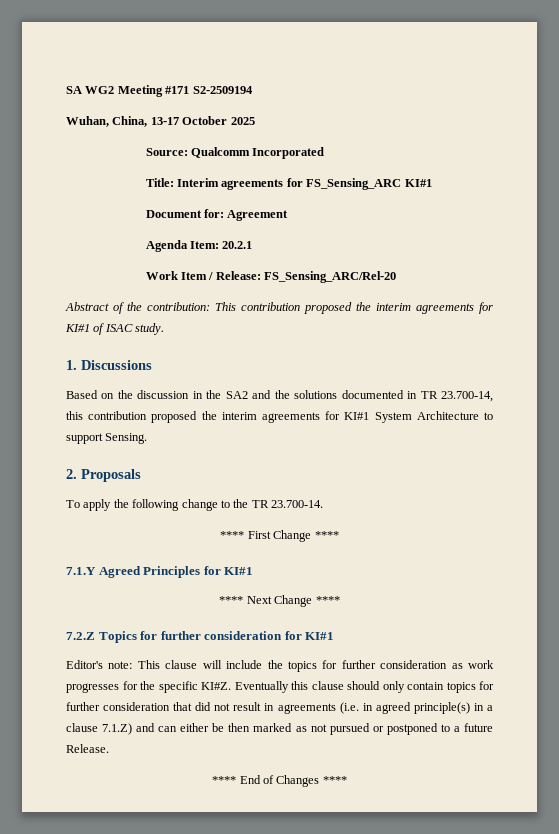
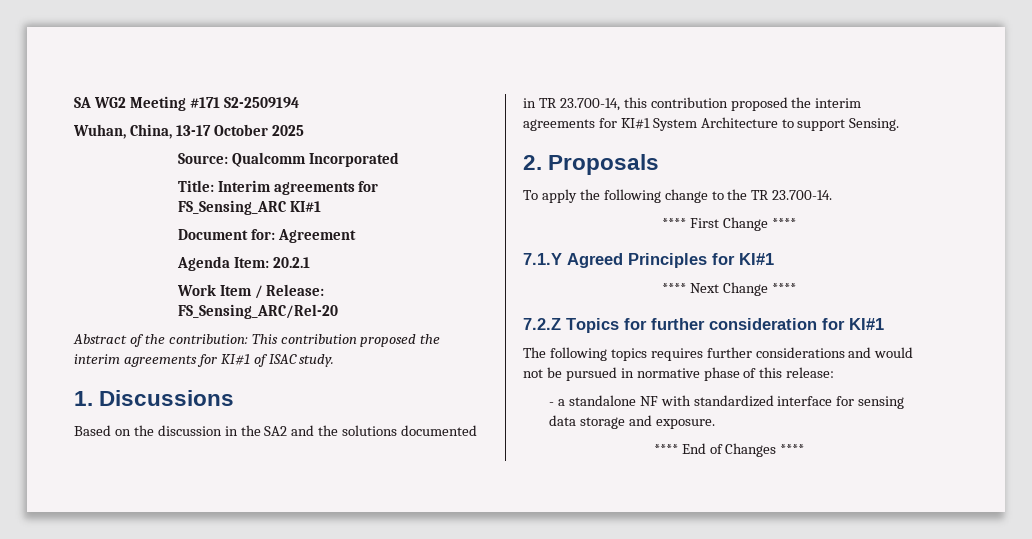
[66,660,495,672] [66,681,494,693] [66,702,494,714] [66,723,493,735] [66,744,109,753] Editor's note: This clause will include the topics for further consideration as work progresses for the specific KI#Z. Eventually this clause should only contain topics for further consideration that did not result in agreements (i.e. in agreed principle(s) in a clause 7.1.Z) and can either be then marked as not pursued or postponed to a future Release. -> [523,347,914,361] [523,367,835,381] [548,395,905,409] [548,415,715,429] The following topics requires further considerations and would not be pursued in normative phase of this release: // - a standalone NF with standardized interface for sensing data storage and exposure.

